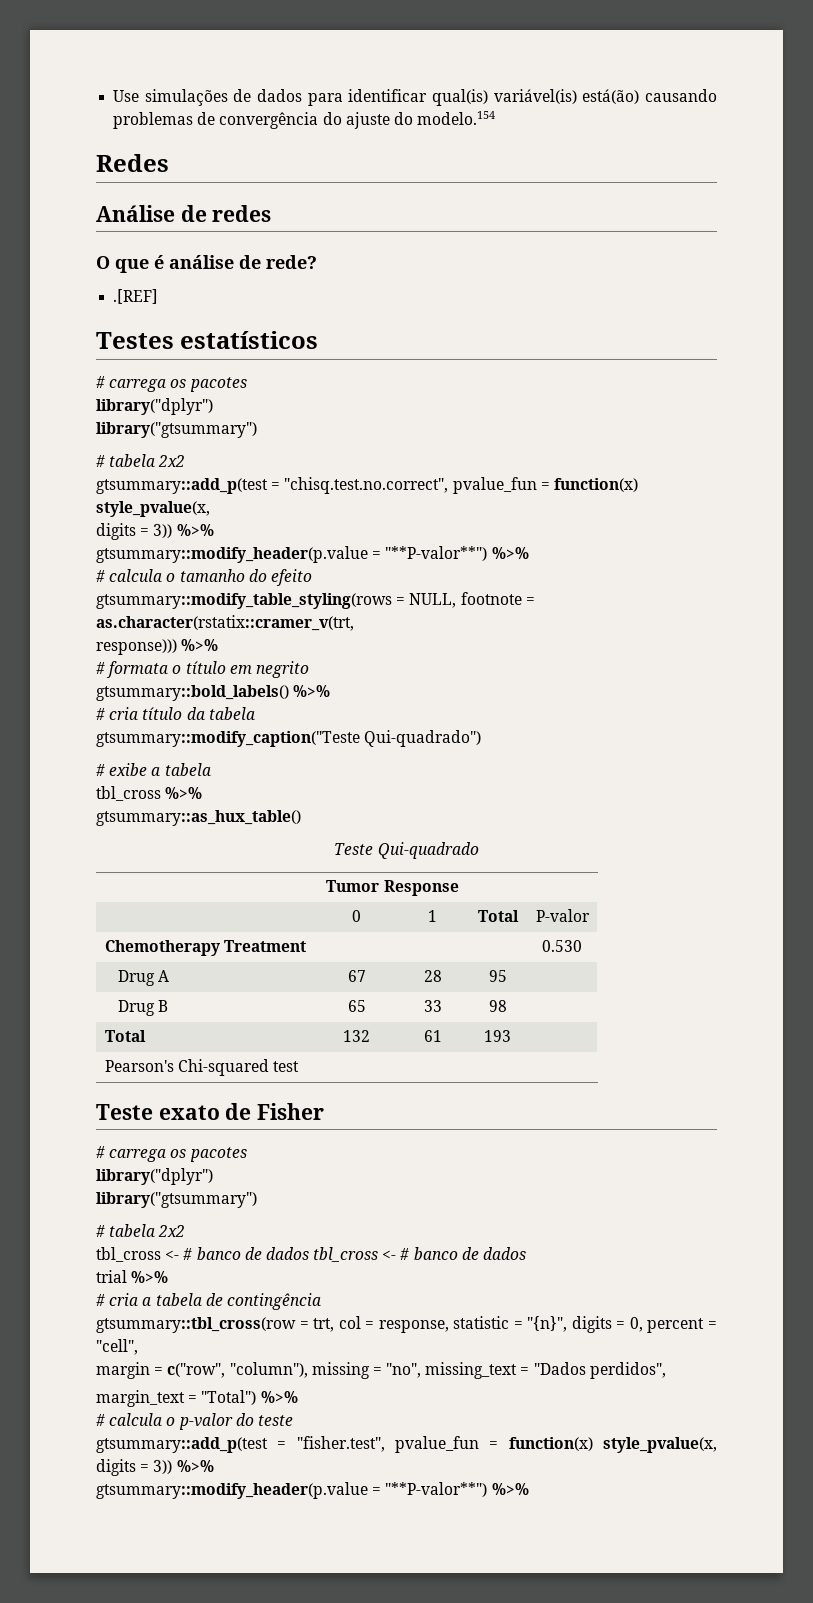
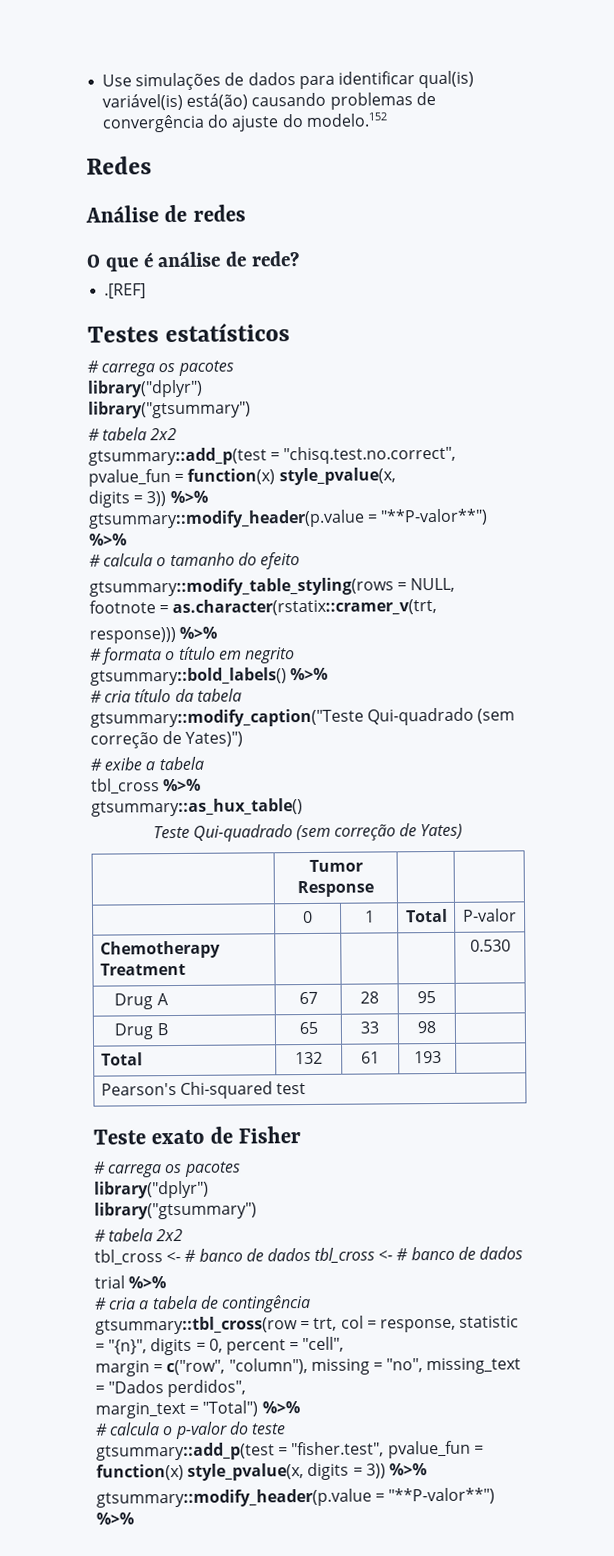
[417,111,496,125] modelo.154 -> [305,112,387,127] modelo.152
[364,730,482,747] Qui-quadrado") -> [367,707,516,726] [90,730,244,749] Qui-quadrado (sem correção de Yates)")
(479, 850) none -> [295,823,464,841] (sem correção de Yates)

